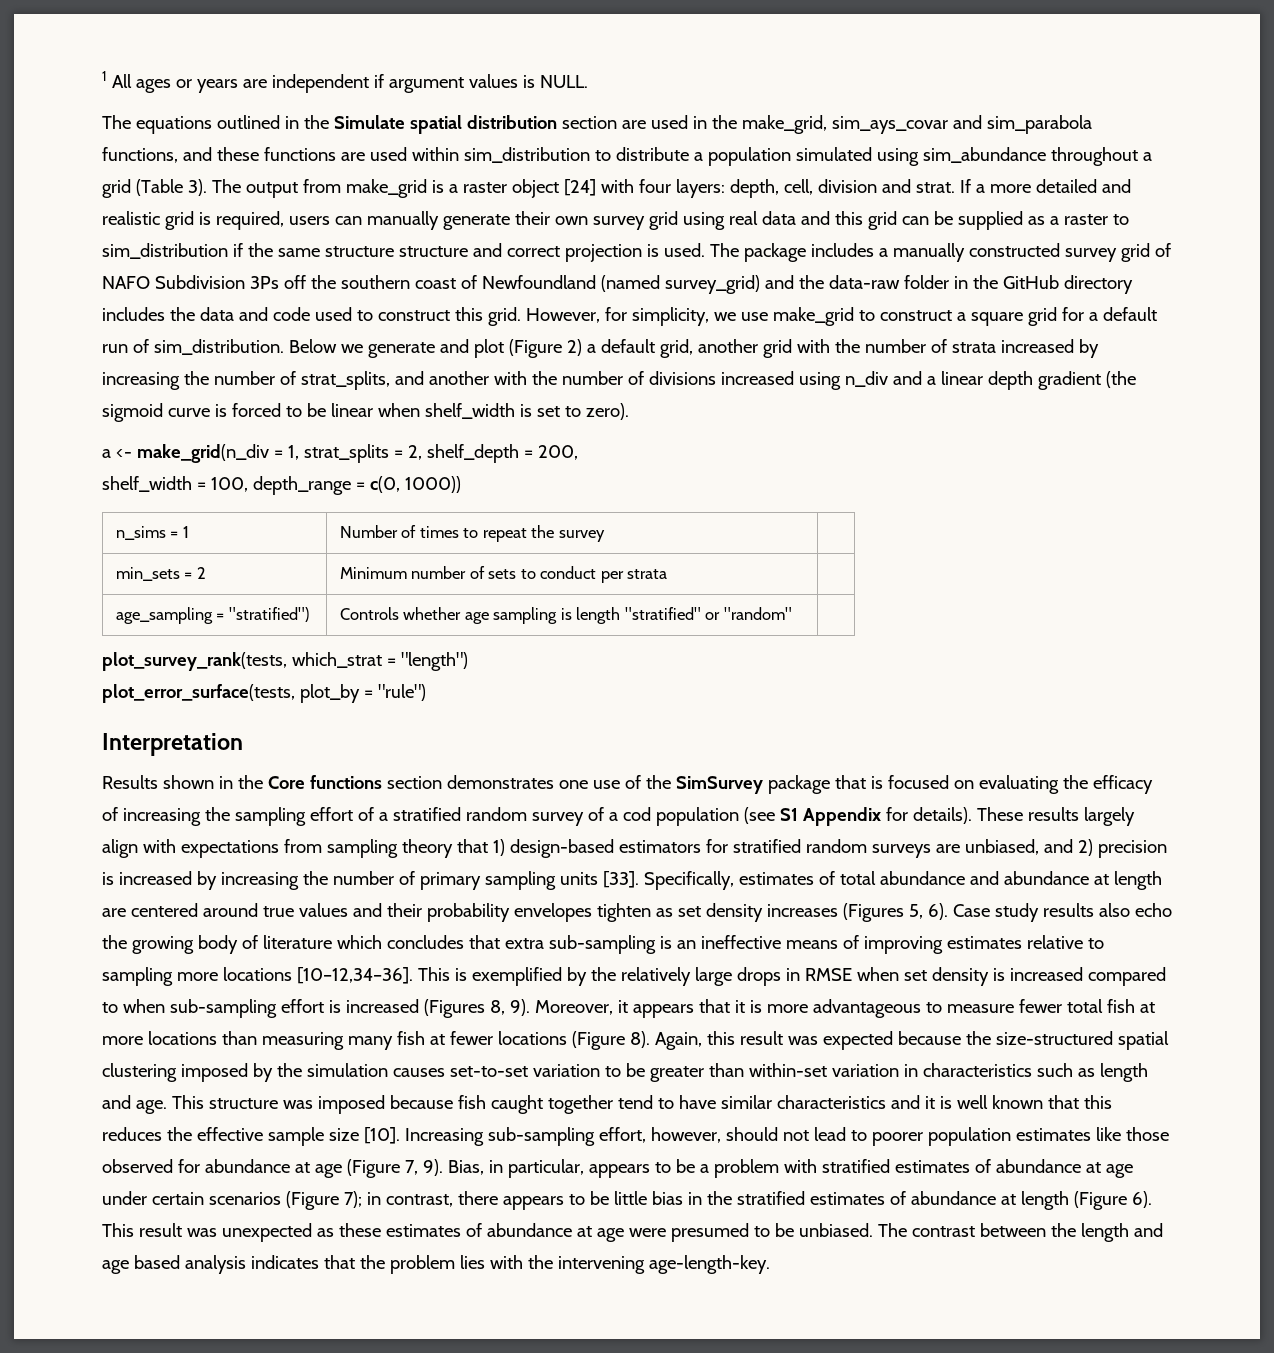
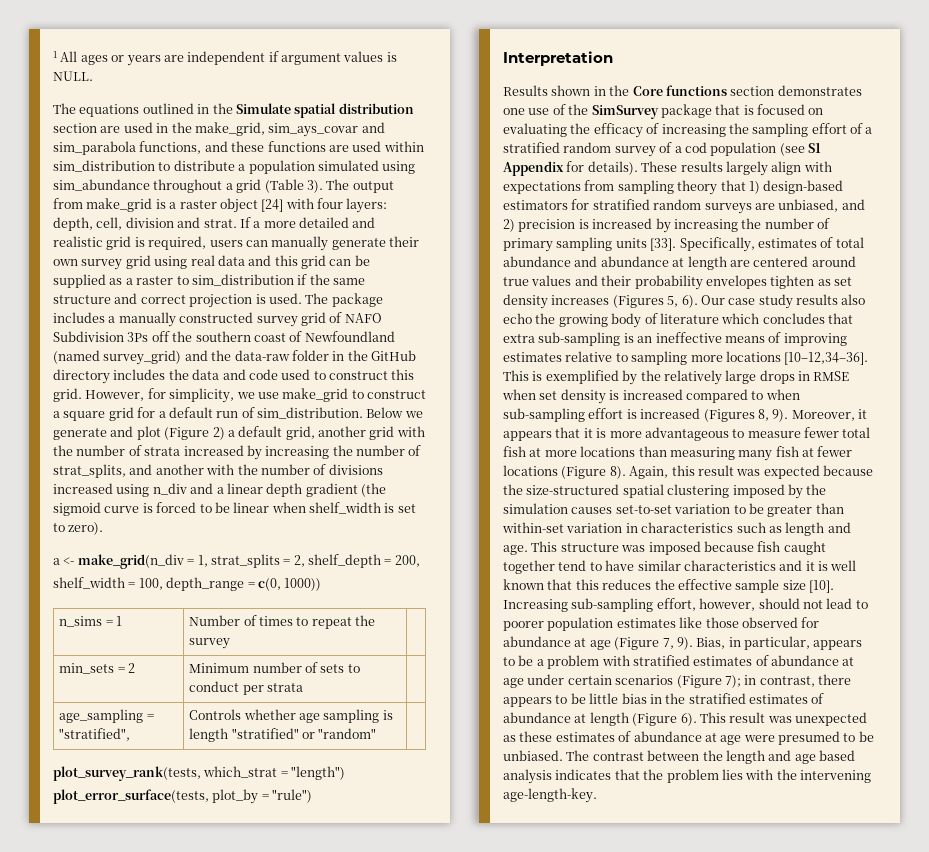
[398,246,468,257] structure -> (111, 299) none
[228,607,309,622] "stratified") -> [59,728,131,741] "stratified",
[952,904,990,917] Case -> [700,295,756,305] Our case

